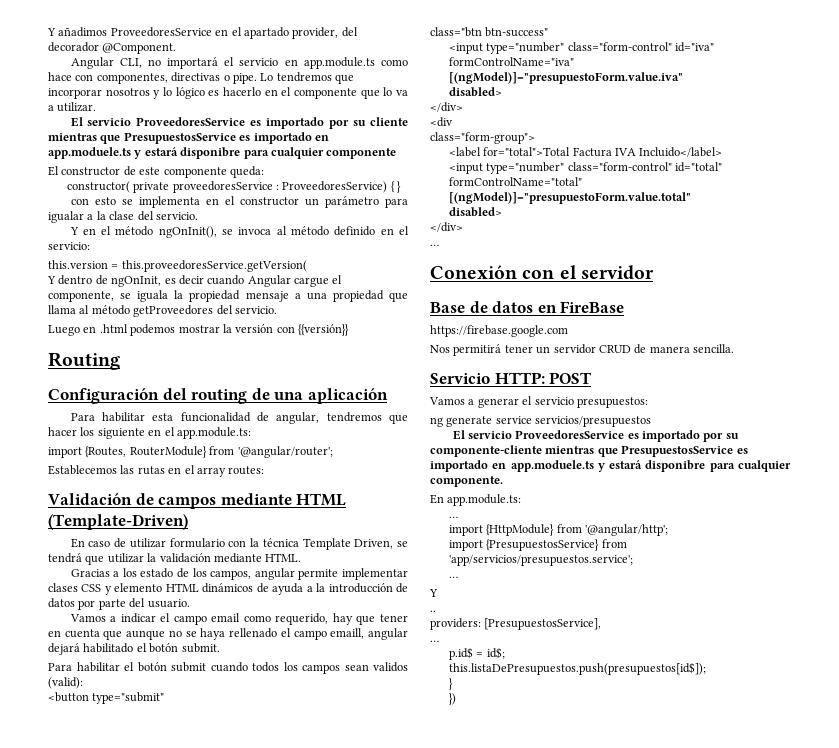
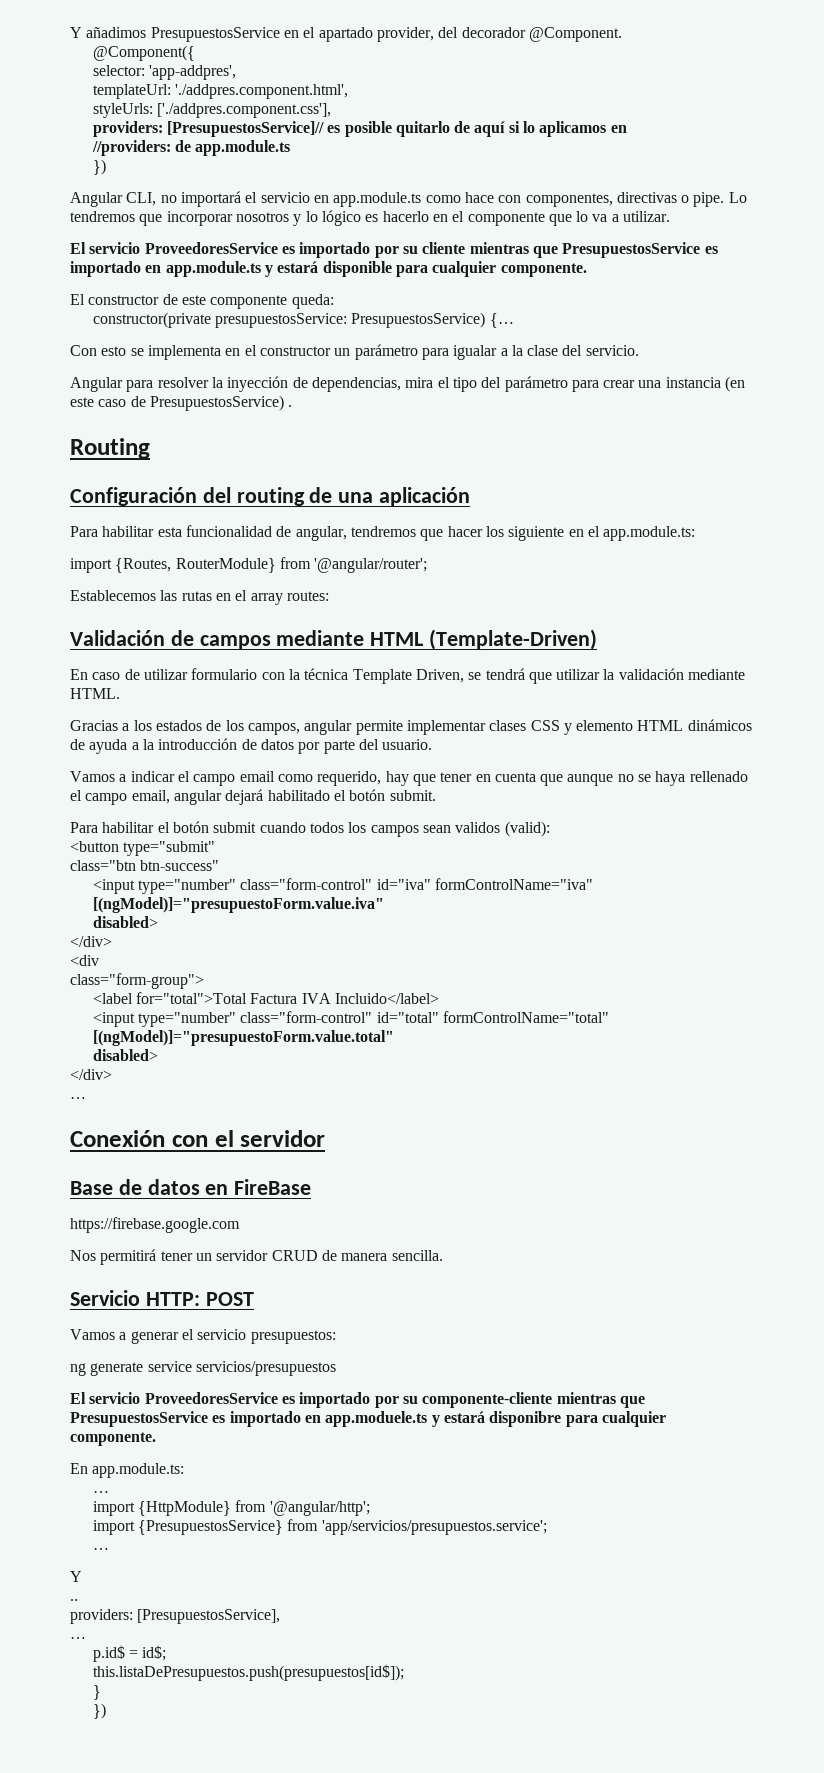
[110,27,212,37] ProveedoresService -> [150,27,280,42] PresupuestosService
(177, 48) none -> [92,45,195,61] [92,65,236,80] [92,84,348,99] [92,103,331,118] [92,121,627,137] [91,140,291,156] [92,159,106,175] // @Component({ // selector: 'app-addpres', // templateUrl: './addpres.component.html', // styleUrls: ['./addpres.component.css'], // providers: [PresupuestosService]// es posible quitarlo de aquí si lo aplicamos en // //providers: de app.module.ts // })
[48,147,397,159] app.moduele.ts y estará disponibre para cualquier componente -> [165,261,587,277] app.module.ts y estará disponible para cualquier componente.
[66,181,402,193] [70,198,89,205] constructor( private proveedoresService : ProveedoresService) { } // con -> [92,312,514,328] [70,345,97,356] constructor(private presupuestosService: PresupuestosService) {… // Con
[69,226,409,238] [48,242,90,250] [48,260,307,272] [47,275,343,287] [48,290,408,302] [48,305,277,317] [48,324,349,336] Y en el método ngOnInit(), se invoca al método definido en el servicio: // this.version = this.proveedoresService.getVersion( // Y dentro de ngOnInit, es decir cuando Angular cargue el componente, se iguala la propiedad mensaje a una propiedad que llama al método getProveedores del servicio. // Luego en .html podemos mostrar la versión con {{versión}} -> [70,376,746,392] [70,395,293,411] Angular para resolver la inyección de dependencias, mira el tipo del parámetro para crear una instancia (en este caso de PresupuestosService) .
[140,568,174,578] estado -> [155,720,202,731] estados
[330,628,365,639] emaill, -> [131,790,170,804] email,

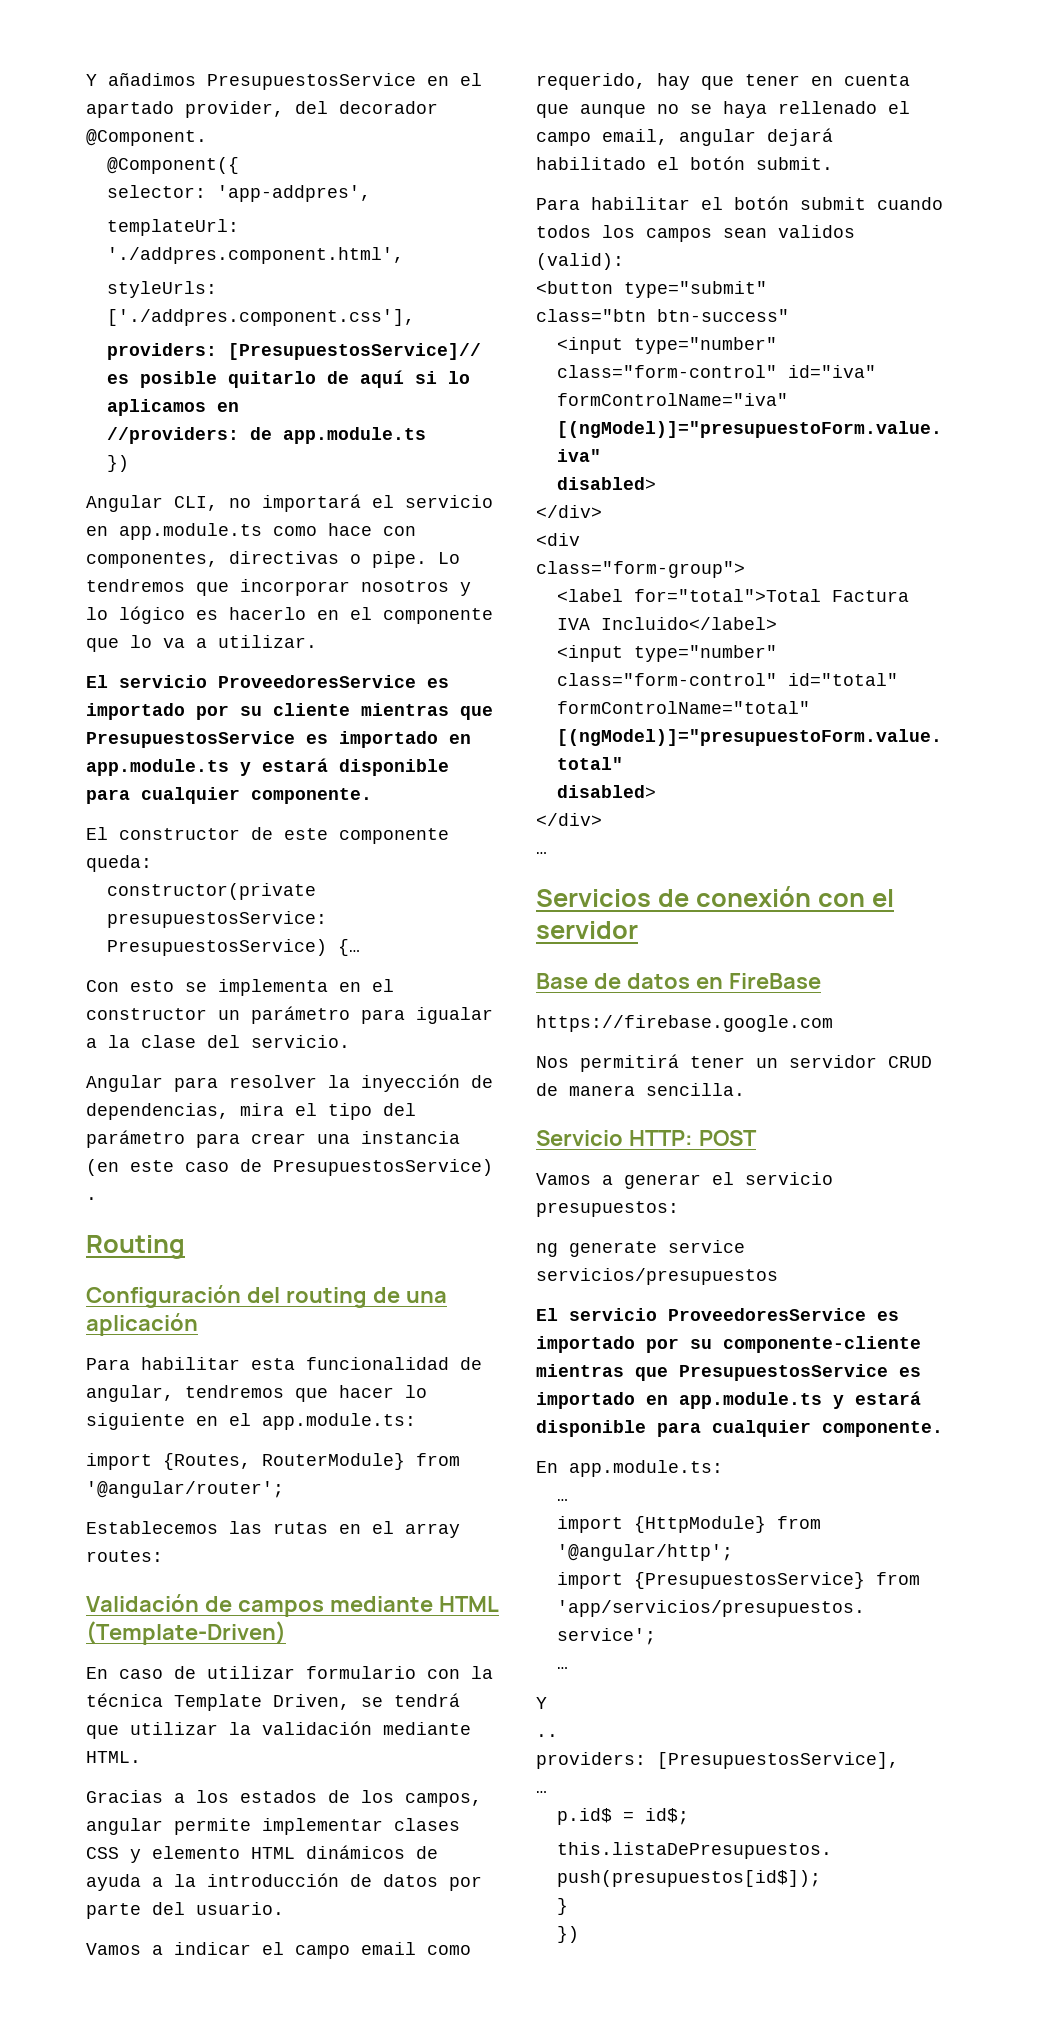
[485,526,504,537] los -> [405,1385,427,1398] lo
[70,1130,165,1147] Conexión -> [536,886,811,907] Servicios de conexión
[325,1411,562,1427] app.moduele.ts y estará disponibre -> [679,1391,921,1409] [536,1420,646,1437] app.module.ts y estará disponible

